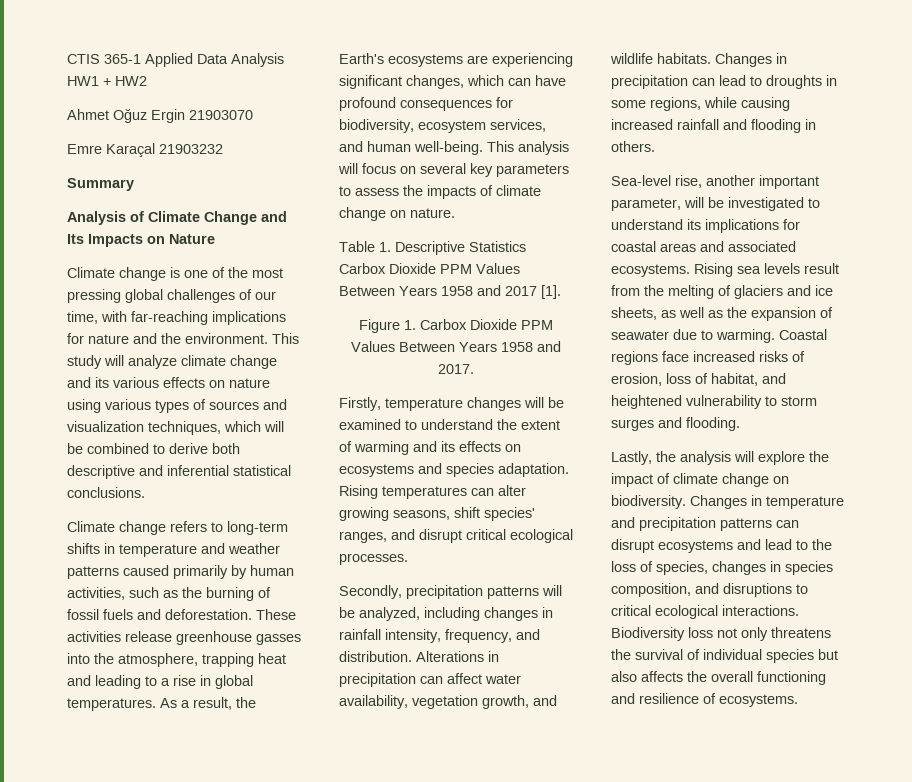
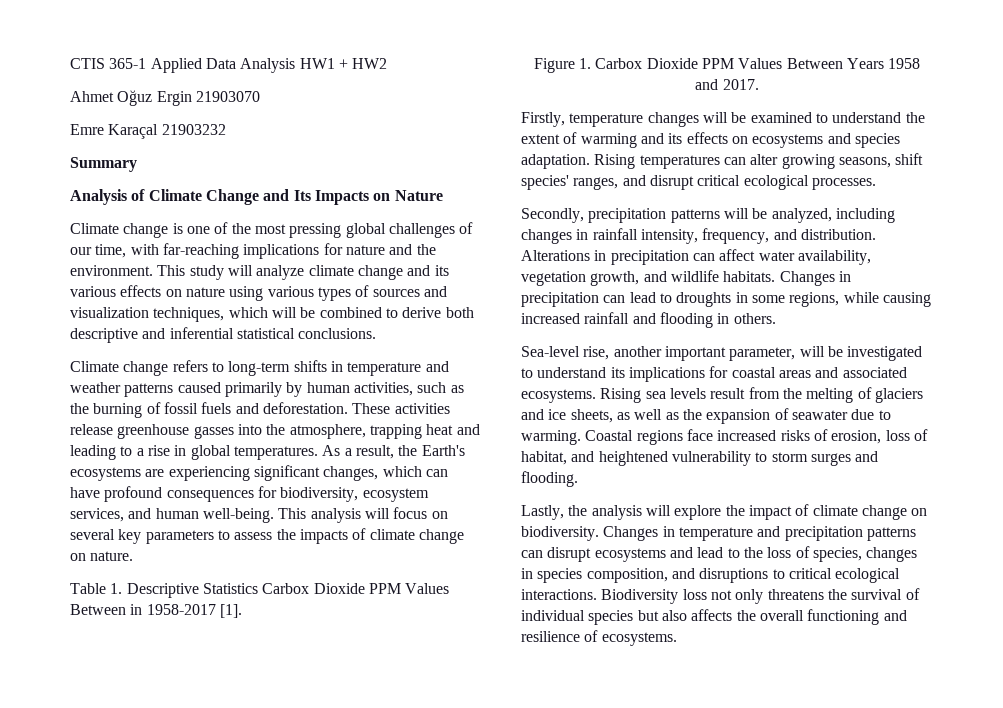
[399,285,537,296] Years 1958 and 2017 -> [130,604,216,615] in 1958-2017

